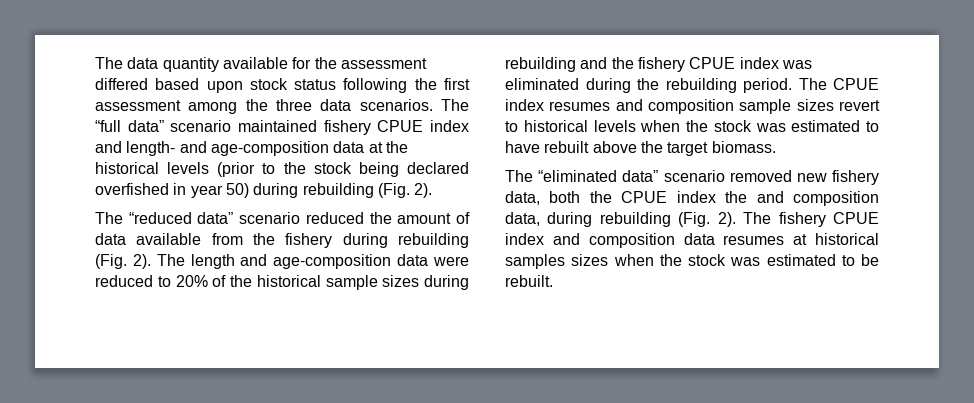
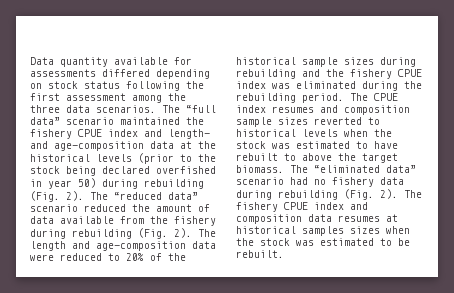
[95,57,159,69] The data -> [30,57,54,65] Data
[314,57,427,69] [95,78,243,93] the assessment differed based upon -> [30,69,210,79] [30,83,42,89] assessments differed depending on
(317, 126) none -> [186,117,204,125] the
(433, 190) // -> (84, 196) none
[839,100,880,111] revert -> [314,117,362,125] reverted
(590, 147) none -> [284,153,296,161] to
(776, 147) // -> (284, 169) none
[729,170,880,185] [505,191,879,206] [505,212,540,226] removed new fishery data, both the CPUE index the and composition data, -> [290,177,404,187] had no fishery data

